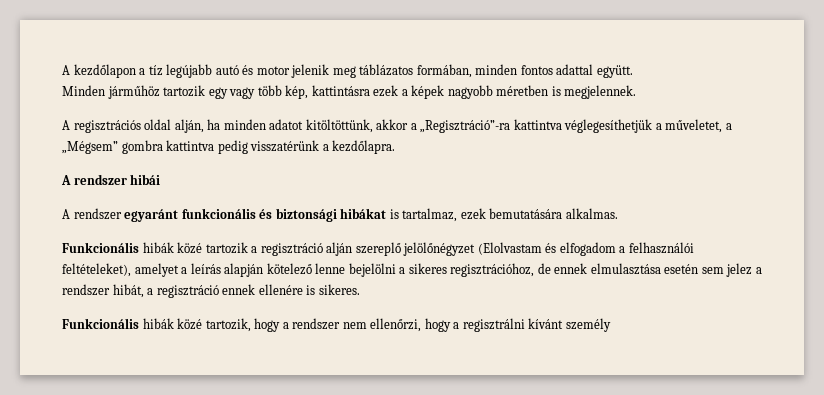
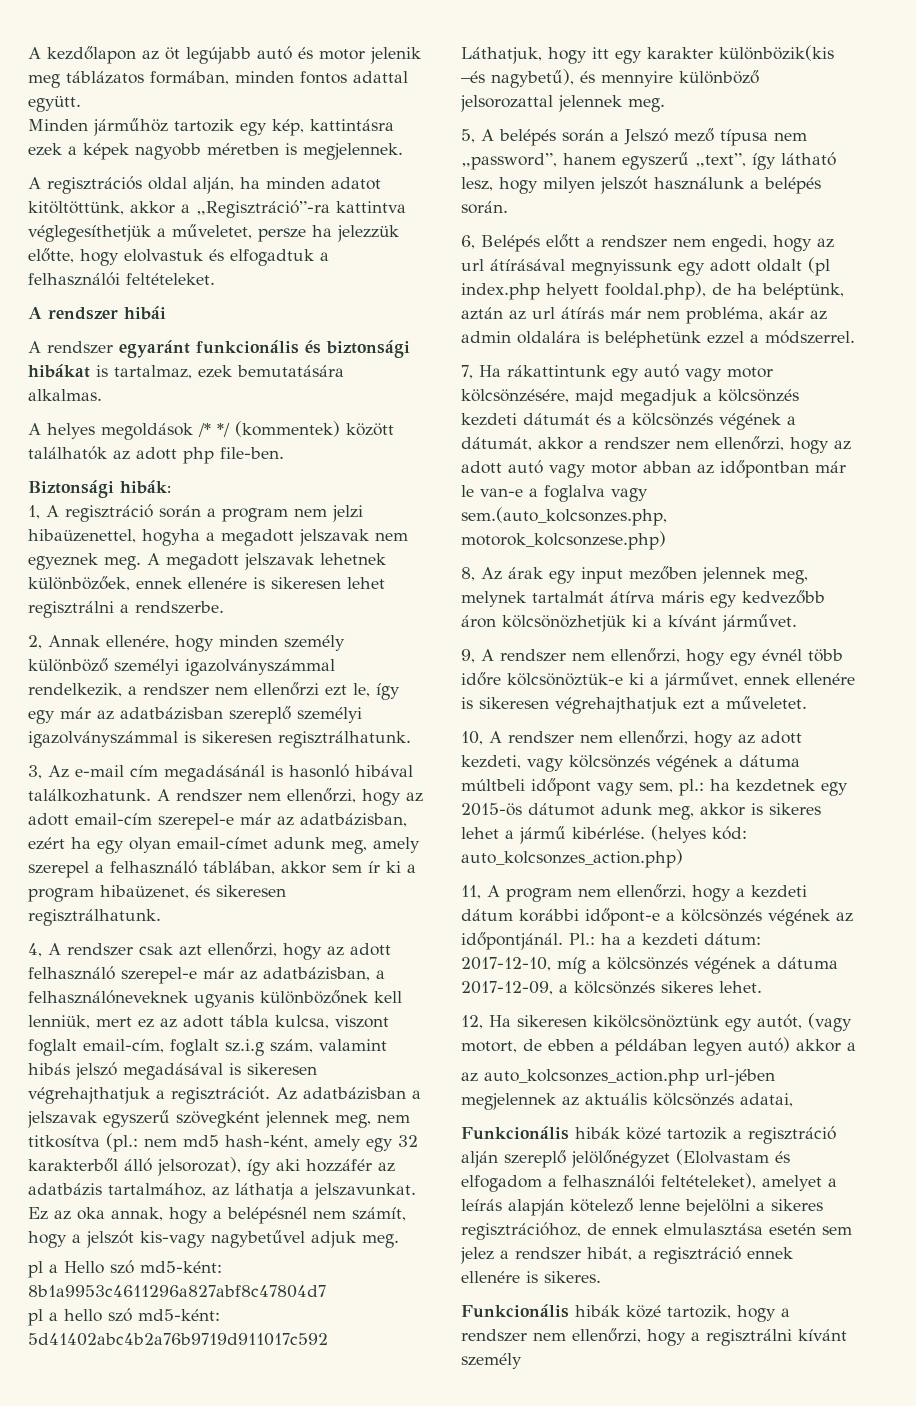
[139,65,163,76] a tíz -> [142,47,180,60] az öt
[229,85,282,99] vagy több -> (267, 129) none
[725,123,732,130] [62,140,396,154] a „Mégsem” gombra kattintva pedig visszatérünk a kezdőlapra. -> [258,225,399,242] [28,248,329,266] [28,272,215,286] persze ha jelezzük előtte, hogy elolvastuk és elfogadtuk a felhasználói feltételeket.
(618, 213) none -> [28,421,394,440] [28,446,284,464] [28,480,171,498] [28,504,363,522] [28,529,408,546] [28,553,386,570] [28,576,385,591] [28,601,224,618] [28,635,345,652] [28,658,335,676] [28,682,400,700] [28,706,362,724] [28,731,411,748] [28,764,413,782] [28,788,423,806] [28,813,407,830] [28,837,420,854] [28,860,416,878] [28,885,286,902] [28,909,161,926] [28,942,391,960] [28,966,385,984] [28,990,402,1008] [28,1015,389,1029] [28,1039,387,1056] [28,1062,317,1080] [28,1086,421,1104] [27,1110,410,1128] [28,1133,418,1152] [28,1157,395,1176] [28,1183,416,1200] [28,1207,406,1224] [28,1230,399,1248] [28,1260,222,1278] [28,1285,326,1298] [28,1308,220,1326] [28,1333,328,1346] [461,45,834,64] [461,69,759,88] [460,95,665,112] [461,128,807,146] [461,152,836,170] [461,176,821,194] [461,201,508,214] [461,234,834,252] [461,257,830,276] [461,281,844,300] [461,307,827,324] [461,330,855,348] [461,364,773,382] [461,389,799,406] [461,413,796,430] [461,436,851,454] [461,460,846,478] [461,485,648,502] [461,507,667,526] [461,531,666,550] [461,566,808,584] [461,590,825,608] [461,614,797,632] [461,648,843,666] [461,672,855,690] [461,696,807,714] [461,730,802,748] [461,755,800,772] [461,778,848,796] [461,803,821,820] [461,825,747,844] [461,849,683,868] [461,884,807,902] [461,908,853,926] [461,932,761,950] [461,957,838,974] [461,981,762,995] [461,1013,852,1032] [461,1037,856,1056] [461,1069,775,1086] [461,1093,793,1110] // A helyes megoldások /* */ (kommentek) között találhatók az adott php file-ben. // Biztonsági hibák: // 1, A regisztráció során a program nem jelzi hibaüzenettel, hogyha a megadott jelszavak nem egyeznek meg. A megadott jelszavak lehetnek különbözőek, ennek ellenére is sikeresen lehet regisztrálni a rendszerbe. // 2, Annak ellenére, hogy minden személy különböző személyi igazolványszámmal rendelkezik, a rendszer nem ellenőrzi ezt le, így egy már az adatbázisban szereplő személyi igazolványszámmal is sikeresen regisztrálhatunk. // 3, Az e-mail cím megadásánál is hasonló hibával találkozhatunk. A rendszer nem ellenőrzi, hogy az adott email-cím szerepel-e már az adatbázisban, ezért ha egy olyan email-címet adunk meg, amely szerepel a felhasználó táblában, akkor sem ír ki a program hibaüzenet, és sikeresen regisztrálhatunk. // 4, A rendszer csak azt ellenőrzi, hogy az adott felhasználó szerepel-e már az adatbázisban, a felhasználóneveknek ugyanis különbözőnek kell lenniük, mert ez az adott tábla kulcsa, viszont foglalt email-cím, foglalt sz.i.g szám, valamint hibás jelszó megadásával is sikeresen végrehajthatjuk a regisztrációt. Az adatbázisban a jelszavak egyszerű szövegként jelennek meg, nem titkosítva (pl.: nem md5 hash-ként, amely egy 32 karakterből álló jelsorozat), így aki hozzáfér az adatbázis tartalmához, az láthatja a jelszavunkat. Ez az oka annak, hogy a belépésnél nem számít, hogy a jelszót kis-vagy nagybetűvel adjuk meg. // pl a Hello szó md5-ként: 8b1a9953c4611296a827abf8c47804d7 // pl a hello szó md5-ként: 5d41402abc4b2a76b9719d911017c592 // Láthatjuk, hogy itt egy karakter különbözik(kis –és nagybetű), és mennyire különböző jelsorozattal jelennek meg. // 5, A belépés során a Jelszó mező típusa nem „password”, hanem egyszerű „text”, így látható lesz, hogy milyen jelszót használunk a belépés során. // 6, Belépés előtt a rendszer nem engedi, hogy az url átírásával megnyissunk egy adott oldalt (pl index.php helyett fooldal.php), de ha beléptünk, aztán az url átírás már nem probléma, akár az admin oldalára is beléphetünk ezzel a módszerrel. // 7, Ha rákattintunk egy autó vagy motor kölcsönzésére, majd megadjuk a kölcsönzés kezdeti dátumát és a kölcsönzés végének a dátumát, akkor a rendszer nem ellenőrzi, hogy az adott autó vagy motor abban az időpontban már le van-e a foglalva vagy sem.(auto_kolcsonzes.php, motorok_kolcsonzese.php) // 8, Az árak egy input mezőben jelennek meg, melynek tartalmát átírva máris egy kedvezőbb áron kölcsönözhetjük ki a kívánt járművet. // 9, A rendszer nem ellenőrzi, hogy egy évnél több időre kölcsönöztük-e ki a járművet, ennek ellenére is sikeresen végrehajthatjuk ezt a műveletet. // 10, A rendszer nem ellenőrzi, hogy az adott kezdeti, vagy kölcsönzés végének a dátuma múltbeli időpont vagy sem, pl.: ha kezdetnek egy 2015-ös dátumot adunk meg, akkor is sikeres lehet a jármű kibérlése. (helyes kód: auto_kolcsonzes_action.php) // 11, A program nem ellenőrzi, hogy a kezdeti dátum korábbi időpont-e a kölcsönzés végének az időpontjánál. Pl.: ha a kezdeti dátum: 2017-12-10, míg a kölcsönzés végének a dátuma 2017-12-09, a kölcsönzés sikeres lehet. // 12, Ha sikeresen kikölcsönöztünk egy autót, (vagy motort, de ebben a példában legyen autó) akkor a // az auto_kolcsonzes_action.php url-jében megjelennek az aktuális kölcsönzés adatai,

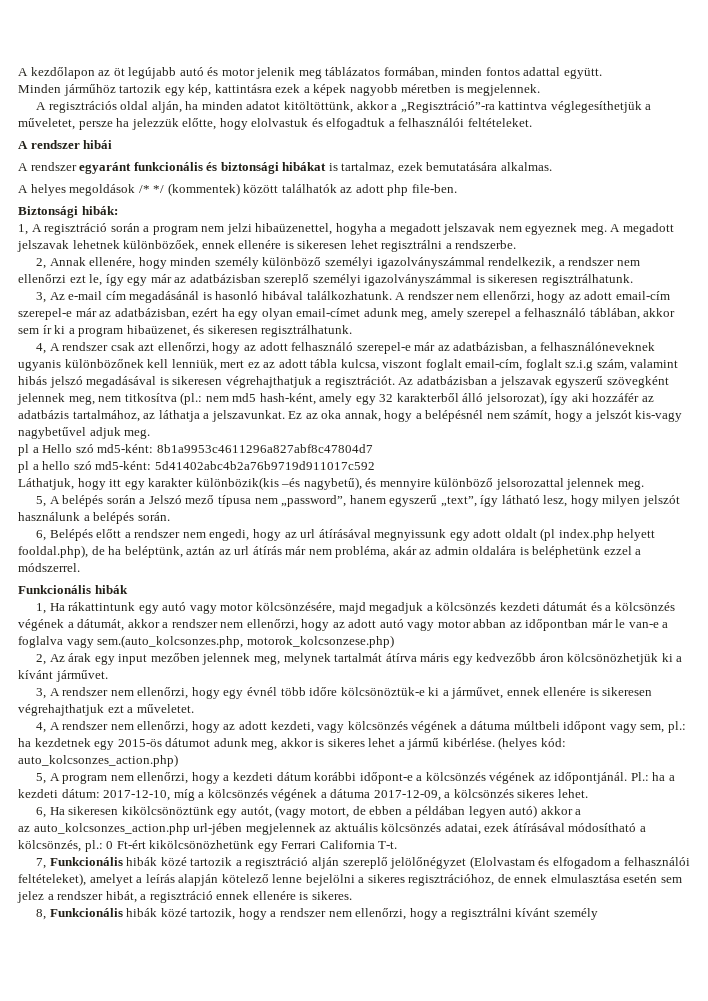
[461,365,473,379] 7, -> [18,585,128,594] [36,603,47,614] Funkcionális hibák // 1,
[461,567,475,581] 8, -> [36,654,47,665] 2,
[461,649,475,663] 9, -> [36,688,47,699] 3,
[461,731,483,745] 10, -> [36,722,47,733] 4,
[461,885,481,899] 11, -> [36,773,47,784] 5,
[461,1015,483,1029] 12, -> [36,807,47,818] 6,
(793, 1100) // -> [484,823,646,832] [18,840,398,852] [36,858,47,869] ezek átírásával módosítható a kölcsönzés, pl.: 0 Ft-ért kikölcsönözhetünk egy Ferrari California T-t. // 7,
(601, 1277) none -> [36,909,47,920] 8,

